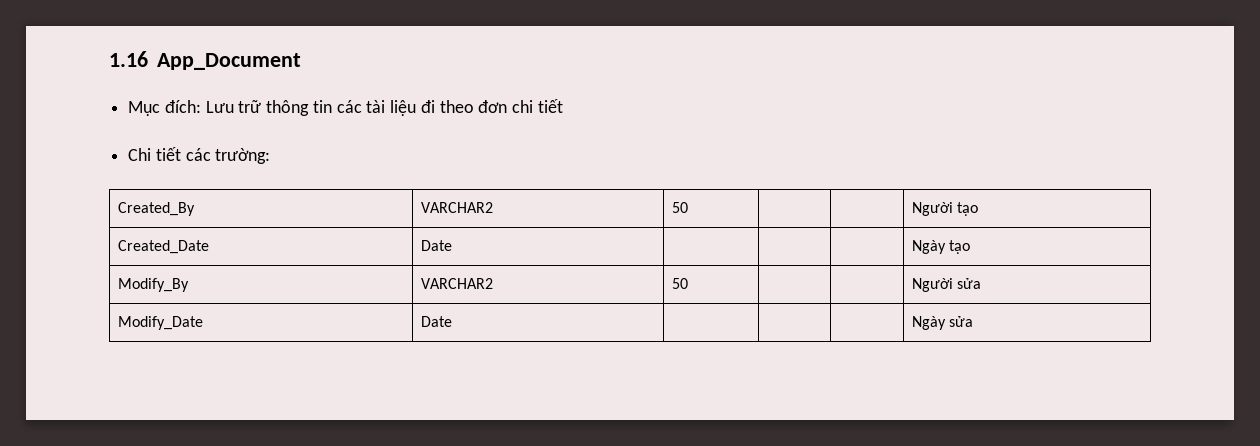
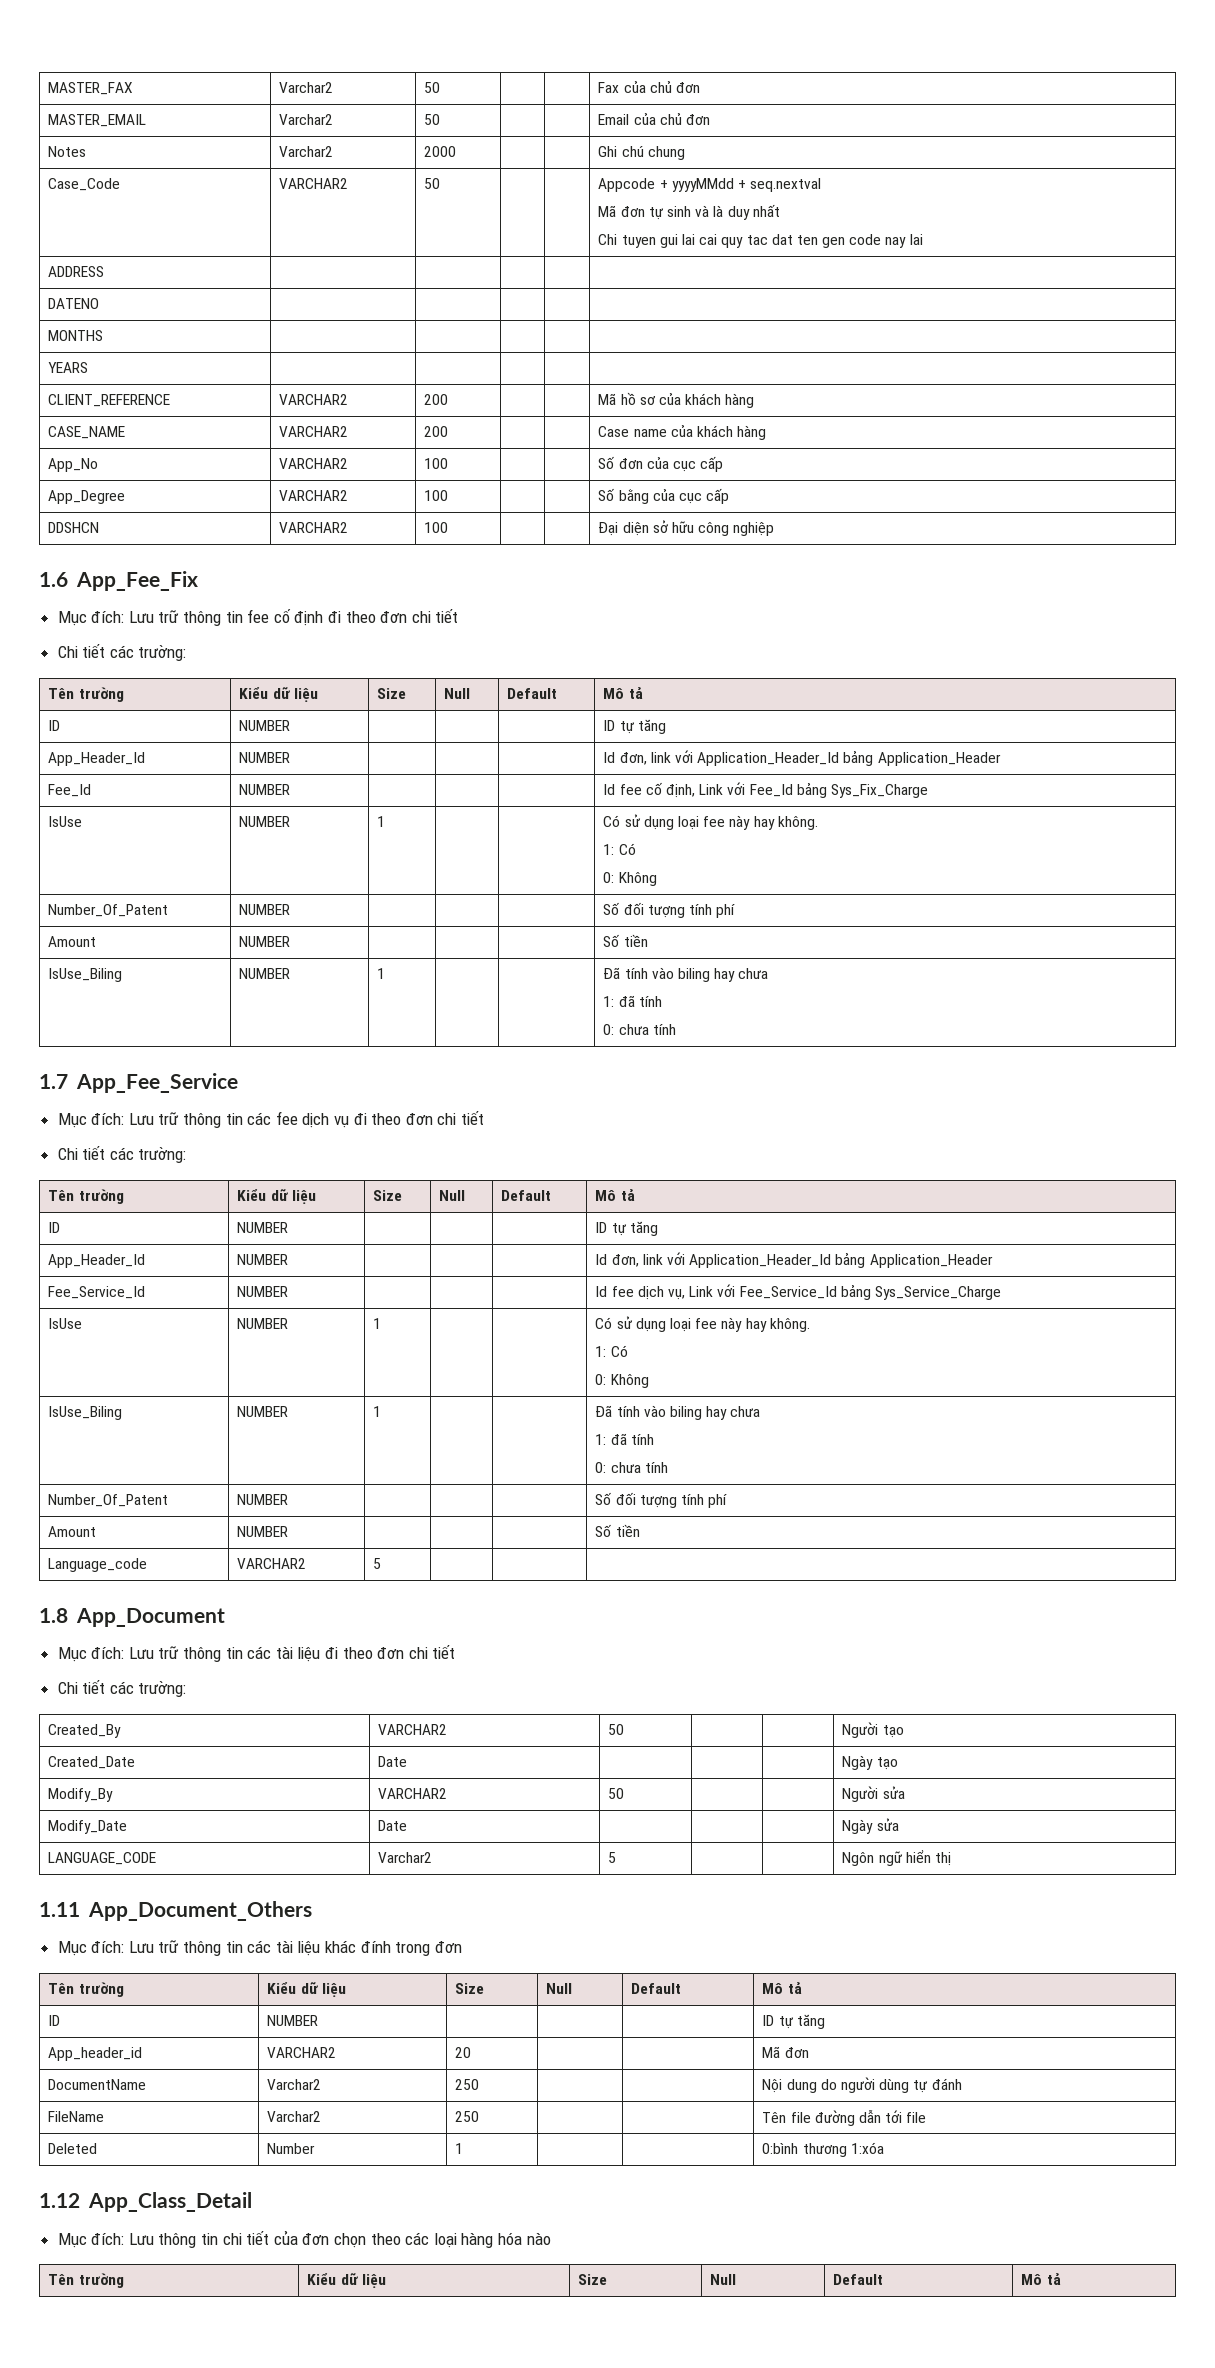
[109,51,148,67] 1.16 -> [48,82,134,95] [279,82,334,93] [424,82,441,93] [598,81,700,93] [48,114,147,127] [279,114,334,125] [424,114,441,125] [598,113,710,125] [48,146,87,157] [279,146,334,157] [424,146,457,157] [598,146,685,160] [48,178,121,191] [279,178,349,189] [424,178,441,189] [598,178,822,192] [598,204,780,220] [598,234,923,248] [48,266,105,277] [48,298,100,309] [48,330,104,341] [48,362,89,373] [48,394,171,407] [279,394,349,405] [424,394,449,405] [598,392,755,408] [48,426,126,439] [279,426,349,437] [424,426,449,437] [598,425,767,440] [48,458,99,472] [279,458,349,469] [424,458,449,469] [598,456,724,472] [48,490,126,504] [279,490,349,501] [424,490,449,501] [598,488,730,504] [48,522,100,533] [279,522,349,533] [424,522,449,533] [598,520,775,536] [39,571,198,591] [57,609,459,626] [57,644,187,661] [48,687,124,702] [239,687,318,702] [377,688,407,699] [444,688,471,699] [507,688,558,699] [603,687,643,699] [48,720,61,731] [239,720,291,731] [603,719,666,734] [48,752,146,766] [239,752,291,763] [603,750,1001,766] [48,784,92,797] [239,784,291,795] [603,782,928,798] [48,816,83,827] [239,816,291,827] [377,816,386,827] [603,814,818,830] [603,843,636,855] [603,872,657,886] [48,904,169,917] [239,904,291,915] [603,902,736,918] [48,936,97,947] [239,936,291,947] [603,934,648,947] [48,968,123,982] [239,968,291,979] [377,968,386,979] [603,967,769,982] [603,995,662,1007] [603,1024,676,1035] [39,1073,238,1093] [57,1111,484,1128] [57,1146,187,1163] [48,1189,124,1204] [237,1189,316,1204] [373,1190,403,1201] [439,1190,466,1201] [501,1190,552,1201] [595,1189,635,1201] [48,1222,61,1233] [237,1222,289,1233] [595,1221,658,1236] [48,1254,146,1268] [237,1254,289,1265] [595,1252,993,1268] [48,1286,146,1299] [237,1286,289,1297] [595,1284,1001,1300] [48,1318,83,1329] [237,1318,289,1329] [373,1318,382,1329] [595,1316,810,1332] [595,1345,628,1357] [595,1374,649,1388] [48,1406,123,1420] [237,1406,289,1417] [373,1406,382,1417] [595,1405,761,1420] [595,1433,654,1445] [595,1462,668,1473] [48,1494,169,1507] [237,1494,289,1505] [595,1492,728,1508] [48,1526,97,1537] [237,1526,289,1537] [595,1524,640,1537] [48,1558,148,1572] [237,1558,307,1569] [373,1558,382,1569] [39,1608,68,1623] MASTER_FAX | Varchar2 | 50 | | | Fax của chủ đơn // MASTER_EMAIL | Varchar2 | 50 | | | Email của chủ đơn // Notes | Varchar2 | 2000 | | | Ghi chú chung // Case_Code | VARCHAR2 | 50 | | | Appcode + yyyyMMdd + seq.nextval // Mã đơn tự sinh và là duy nhất // Chi tuyen gui lai cai quy tac dat ten gen code nay lai // ADDRESS | | | | | // DATENO | | | | | // MONTHS | | | | | // YEARS | | | | | // CLIENT_REFERENCE | VARCHAR2 | 200 | | | Mã hồ sơ của khách hàng // CASE_NAME | VARCHAR2 | 200 | | | Case name của khách hàng // App_No | VARCHAR2 | 100 | | | Số đơn của cục cấp // App_Degree | VARCHAR2 | 100 | | | Số bằng của cục cấp // DDSHCN | VARCHAR2 | 100 | | | Đại diện sở hữu công nghiệp // 1.6 App_Fee_Fix // Mục đích: Lưu trữ thông tin fee cố định đi theo đơn chi tiết // Chi tiết các trường: // Tên trường | Kiểu dữ liệu | Size | Null | Default | Mô tả // ID | NUMBER | | | | ID tự tăng // App_Header_Id | NUMBER | | | | Id đơn, link với Application_Header_Id bảng Application_Header // Fee_Id | NUMBER | | | | Id fee cố định, Link với Fee_Id bảng Sys_Fix_Charge // IsUse | NUMBER | 1 | | | Có sử dụng loại fee này hay không. // 1: Có // 0: Không // Number_Of_Patent | NUMBER | | | | Số đối tượng tính phí // Amount | NUMBER | | | | Số tiền // IsUse_Biling | NUMBER | 1 | | | Đã tính vào biling hay chưa // 1: đã tính // 0: chưa tính // 1.7 App_Fee_Service // Mục đích: Lưu trữ thông tin các fee dịch vụ đi theo đơn chi tiết // Chi tiết các trường: // Tên trường | Kiểu dữ liệu | Size | Null | Default | Mô tả // ID | NUMBER | | | | ID tự tăng // App_Header_Id | NUMBER | | | | Id đơn, link với Application_Header_Id bảng Application_Header // Fee_Service_Id | NUMBER | | | | Id fee dịch vụ, Link với Fee_Service_Id bảng Sys_Service_Charge // IsUse | NUMBER | 1 | | | Có sử dụng loại fee này hay không. // 1: Có // 0: Không // IsUse_Biling | NUMBER | 1 | | | Đã tính vào biling hay chưa // 1: đã tính // 0: chưa tính // Number_Of_Patent | NUMBER | | | | Số đối tượng tính phí // Amount | NUMBER | | | | Số tiền // Language_code | VARCHAR2 | 5 | | | // 1.8
(973, 321) none -> [48,1852,157,1865] [378,1852,433,1863] [608,1852,617,1863] [842,1850,951,1866] [39,1901,312,1921] [57,1940,462,1956] [48,1982,124,1997] [267,1982,346,1997] [455,1983,485,1994] [546,1983,573,1994] [631,1983,682,1994] [762,1982,802,1994] [48,2015,61,2026] [267,2015,319,2026] [762,2014,825,2029] [48,2047,143,2061] [267,2047,337,2058] [455,2047,472,2058] [762,2046,809,2058] [48,2079,147,2090] [267,2079,322,2090] [455,2079,480,2090] [762,2077,962,2093] [48,2111,105,2122] [267,2111,322,2122] [455,2111,480,2122] [762,2109,927,2126] [48,2143,98,2154] [267,2143,316,2154] [455,2143,464,2154] [762,2142,884,2157] [39,2192,252,2212] [57,2230,551,2248] [48,2273,124,2288] [307,2273,386,2288] [578,2274,608,2285] [710,2274,737,2285] [833,2274,884,2285] [1021,2273,1061,2285] // LANGUAGE_CODE | Varchar2 | 5 | | | Ngôn ngữ hiển thị // 1.11 App_Document_Others // Mục đích: Lưu trữ thông tin các tài liệu khác đính trong đơn // Tên trường | Kiểu dữ liệu | Size | Null | Default | Mô tả // ID | NUMBER | | | | ID tự tăng // App_header_id | VARCHAR2 | 20 | | | Mã đơn // DocumentName | Varchar2 | 250 | | | Nội dung do người dùng tự đánh // FileName | Varchar2 | 250 | | | Tên file đường dẫn tới file // Deleted | Number | 1 | | | 0:bình thương 1:xóa // 1.12 App_Class_Detail // Mục đích: Lưu thông tin chi tiết của đơn chọn theo các loại hàng hóa nào // Tên trường | Kiểu dữ liệu | Size | Null | Default | Mô tả

